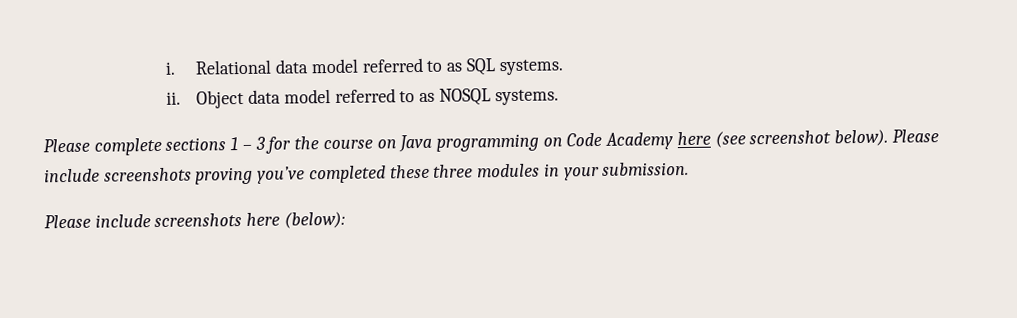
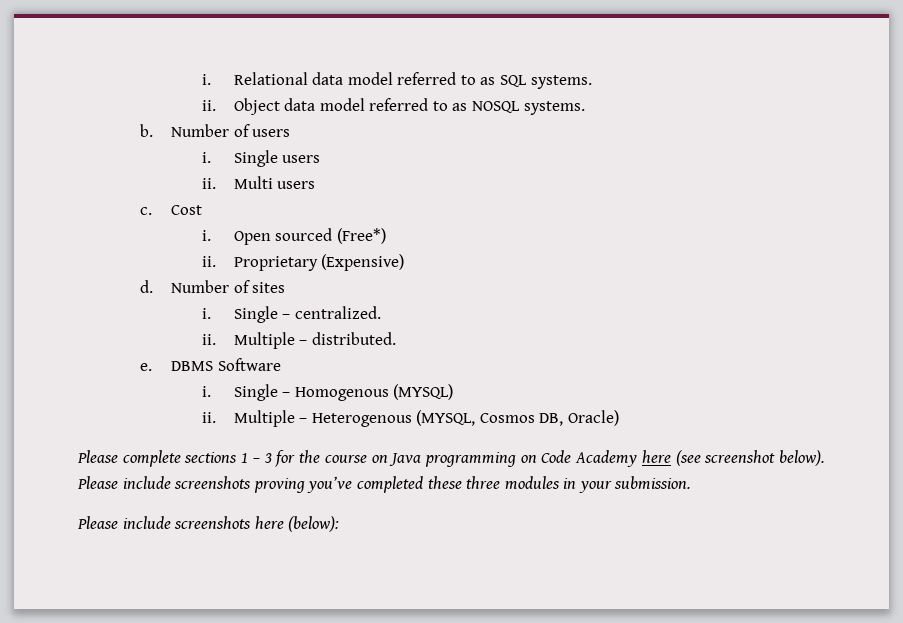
(559, 97) none -> [140,124,291,137] [202,150,321,167] [202,176,316,189] [140,205,203,215] [202,228,386,245] [202,254,405,271] [140,280,286,293] [202,306,381,323] [202,332,396,349] [140,358,281,371] [202,384,454,401] [202,410,620,427] // b. Number of users // i. Single users // ii. Multi users // c. Cost // i. Open sourced (Free*) // ii. Proprietary (Expensive) // d. Number of sites // i. Single – centralized. // ii. Multiple – distributed. // e. DBMS Software // i. Single – Homogenous (MYSQL) // ii. Multiple – Heterogenous (MYSQL, Cosmos DB, Oracle)

